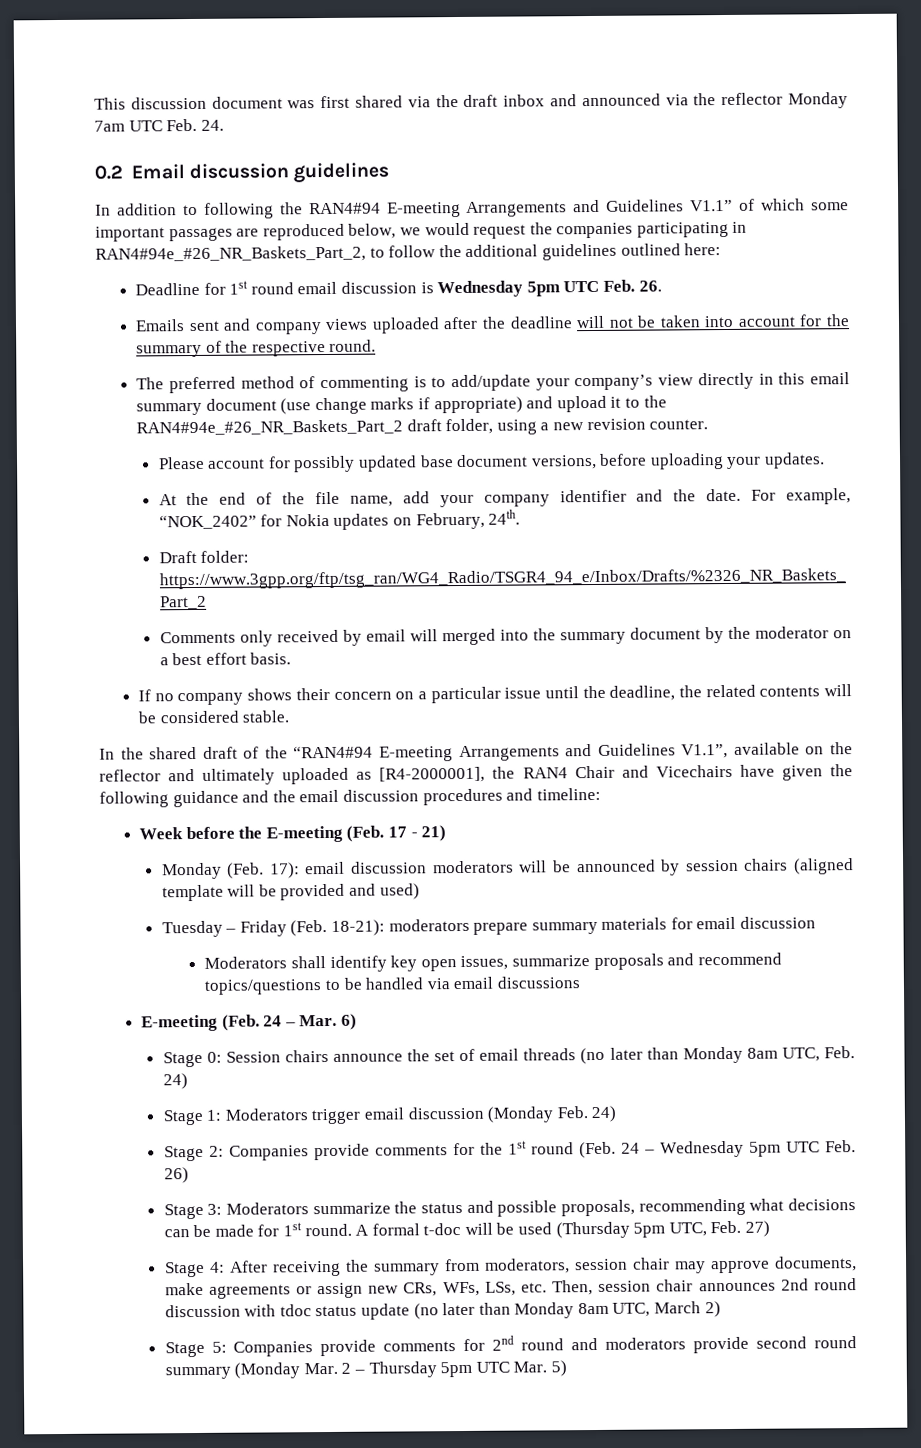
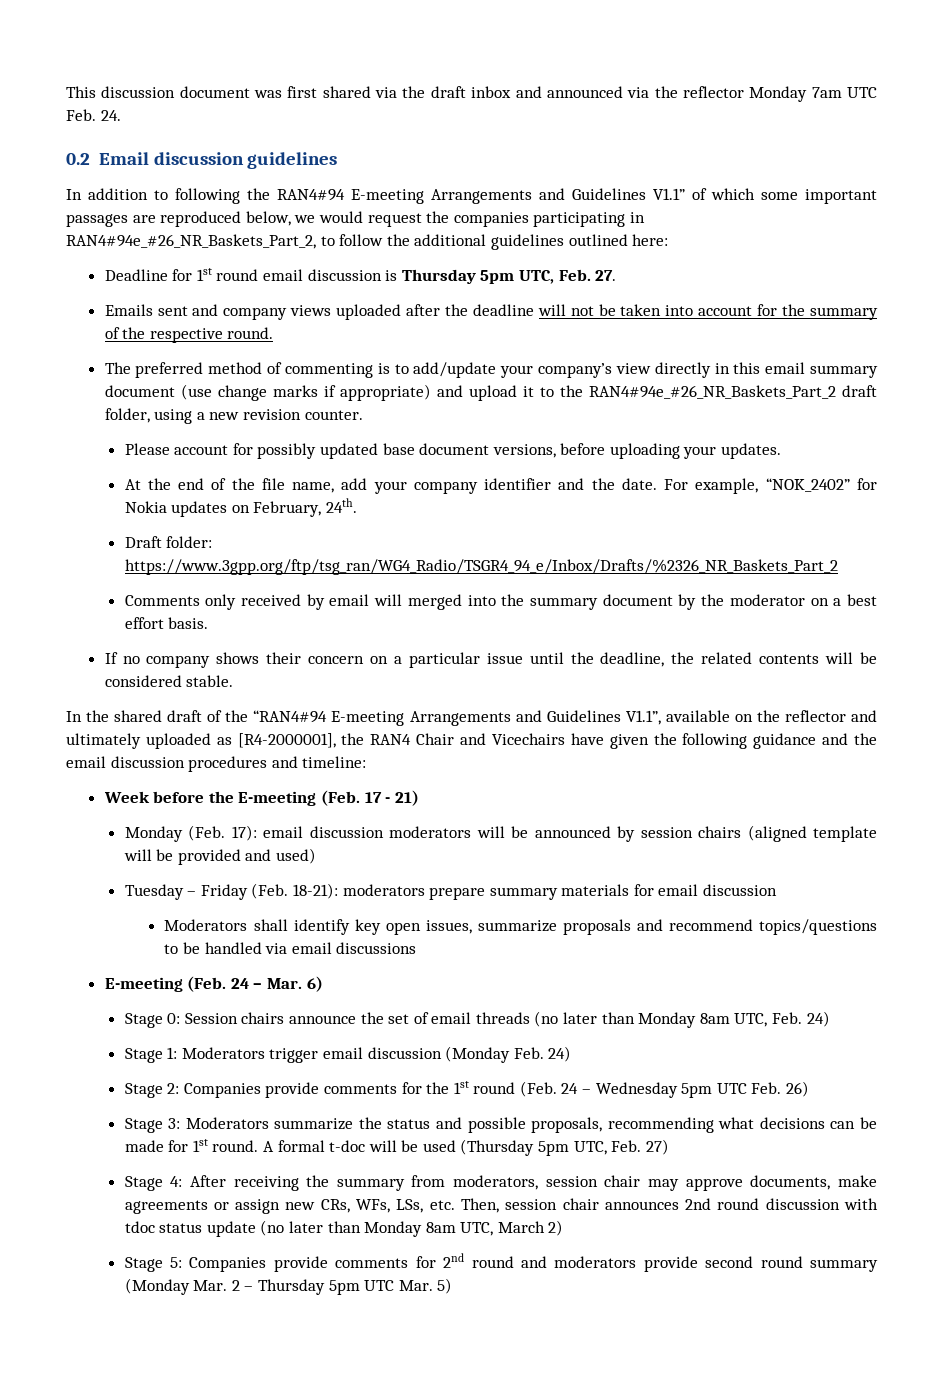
[437,279,662,298] Wednesday 5pm UTC Feb. 26. -> [401,269,617,284] Thursday 5pm UTC, Feb. 27.

